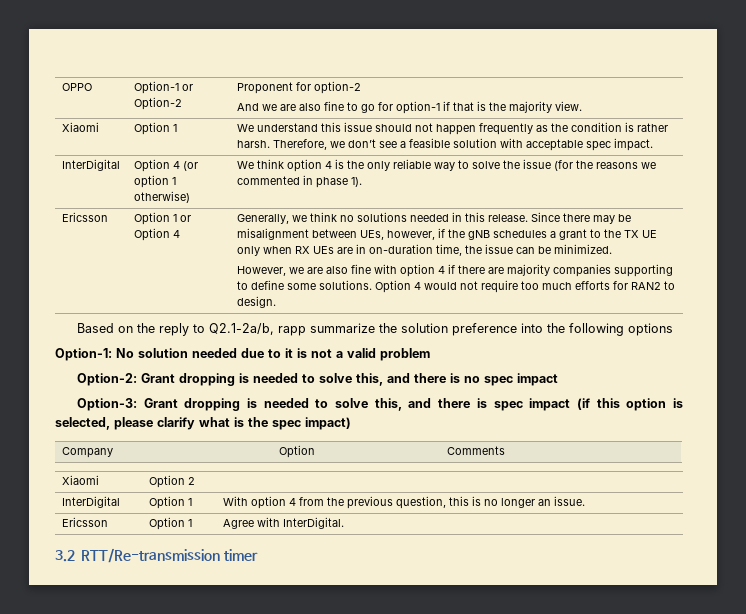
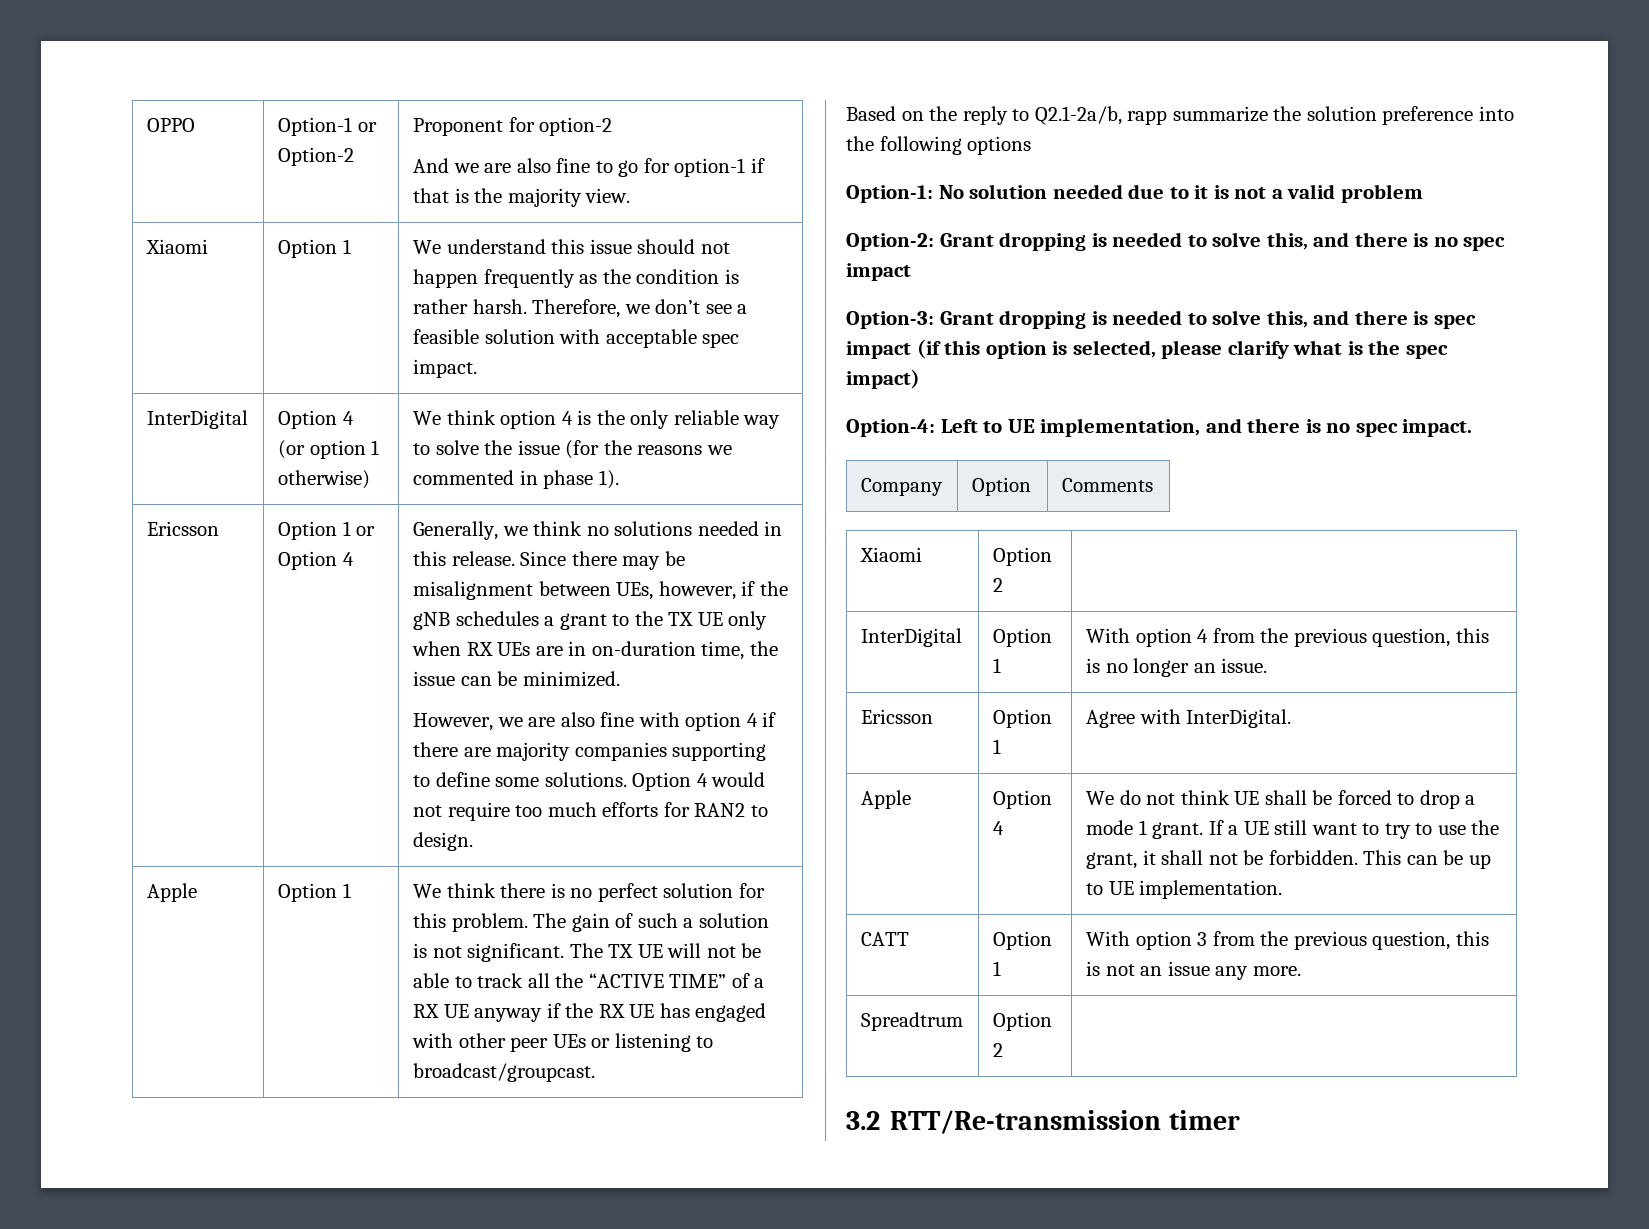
(276, 302) none -> [146,883,197,902] [277,883,351,902] [412,883,765,902] [412,913,769,932] [412,943,762,962] [412,973,765,988] [412,1003,767,1022] [411,1033,714,1052] [412,1063,595,1082] // Apple | Option 1 | We think there is no perfect solution for this problem. The gain of such a solution is not significant. The TX UE will not be able to track all the “ACTIVE TIME” of a RX UE anyway if the RX UE has engaged with other peer UEs or listening to broadcast/groupcast.
(351, 423) none -> [846,418,1473,437] // Option-4: Left to UE implementation, and there is no spec impact.
(344, 523) none -> [860,790,911,809] [992,790,1052,809] [992,821,1004,835] [1085,790,1476,809] [1085,820,1500,839] [1085,850,1491,869] [1085,880,1283,899] [860,932,909,946] [992,931,1052,950] [992,961,1001,976] [1085,931,1489,950] [1085,961,1301,980] [860,1012,963,1031] [992,1012,1052,1031] [992,1043,1003,1057] // Apple | Option 4 | We do not think UE shall be forced to drop a mode 1 grant. If a UE still want to try to use the grant, it shall not be forbidden. This can be up to UE implementation. // CATT | Option 1 | With option 3 from the previous question, this is not an issue any more. // Spreadtrum | Option 2 |

